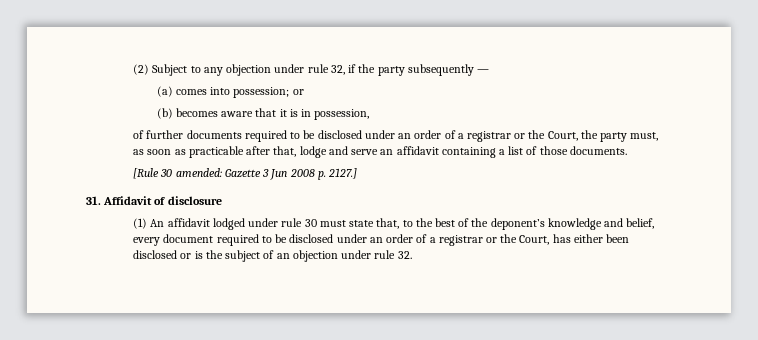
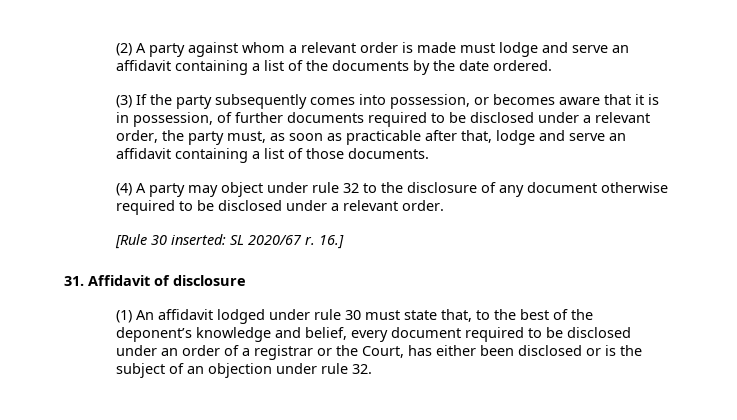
[152,64,357,76] Subject to any objection under rule 32, if -> [136,42,630,57] [116,60,553,75] [116,94,148,108] A party against whom a relevant order is made must lodge and serve an affidavit containing a list of the documents by the date ordered. // (3) If
[476,69,489,73] [156,86,173,97] — // (a) -> (308, 101) none
[233,87,304,98] [156,108,173,119] possession; or // (b) -> [390,94,490,109] possession, or
(370, 114) // -> (214, 119) none
[398,130,578,142] an order of a registrar or the Court, -> [583,112,651,123] [116,130,159,143] a relevant order,
[133,168,358,180] [Rule 30 amended: Gazette 3 Jun 2008 p. 2127.] -> [116,182,669,197] [116,200,445,215] [115,234,345,249] (4) A party may object under rule 32 to the disclosure of any document otherwise required to be disclosed under a relevant order. // [Rule 30 inserted: SL 2020/67 r. 16.]

